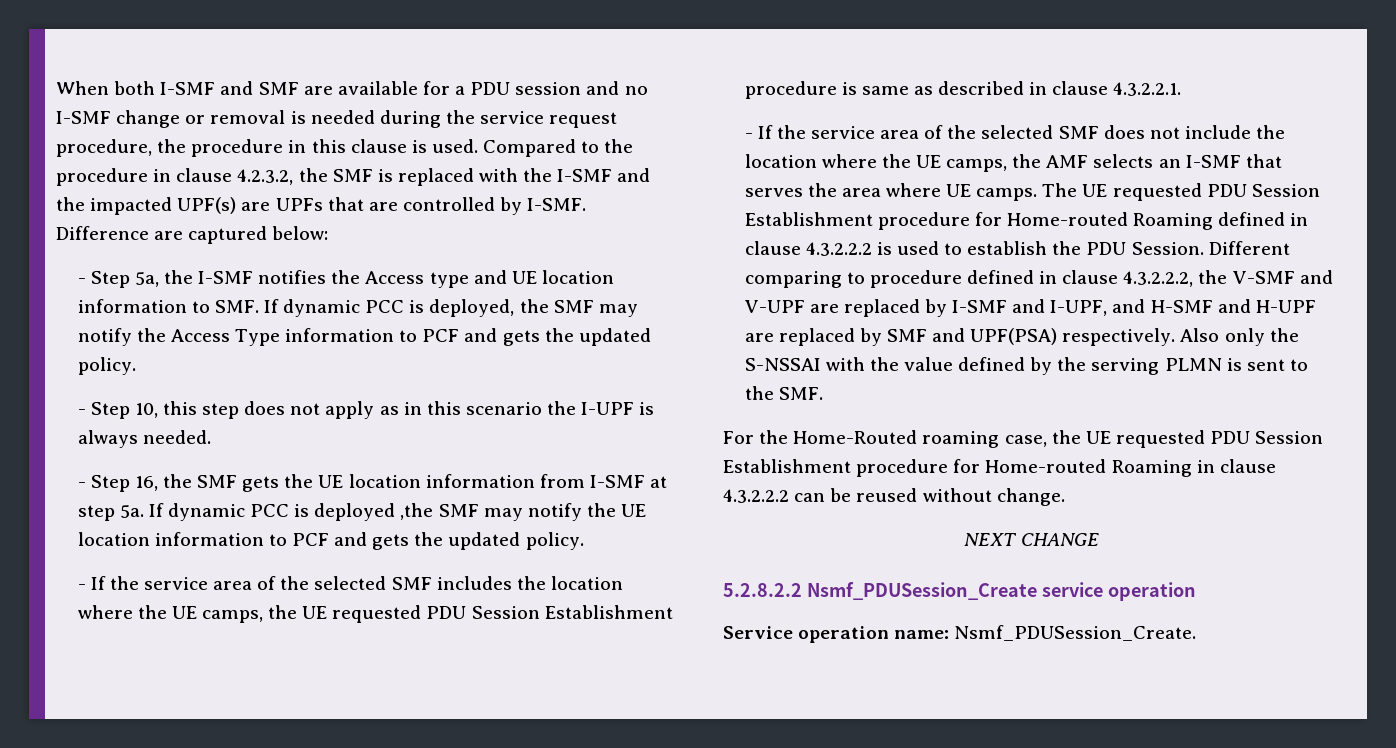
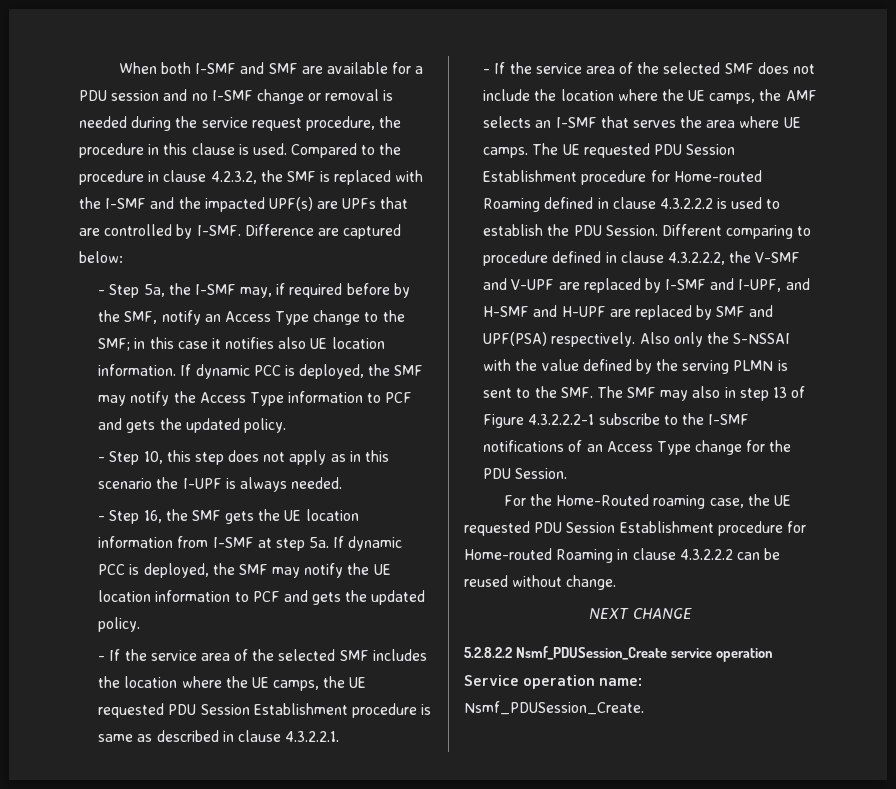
[258,270,614,288] [77,299,259,313] notifies the Access type and UE location information to SMF. -> [240,283,410,298] [98,310,405,325] [98,337,385,351] [98,364,177,376] may, if required before by the SMF, notify an Access Type change to the SMF; in this case it notifies also UE location information.
[314,503,434,521] deployed ,the -> [143,563,235,578] deployed, the
(823, 393) none -> [596,386,806,401] [483,413,750,428] [483,440,792,455] [483,468,568,479] The SMF may also in step 13 of Figure 4.3.2.2.2-1 subscribe to the I-SMF notifications of an Access Type change for the PDU Session.

